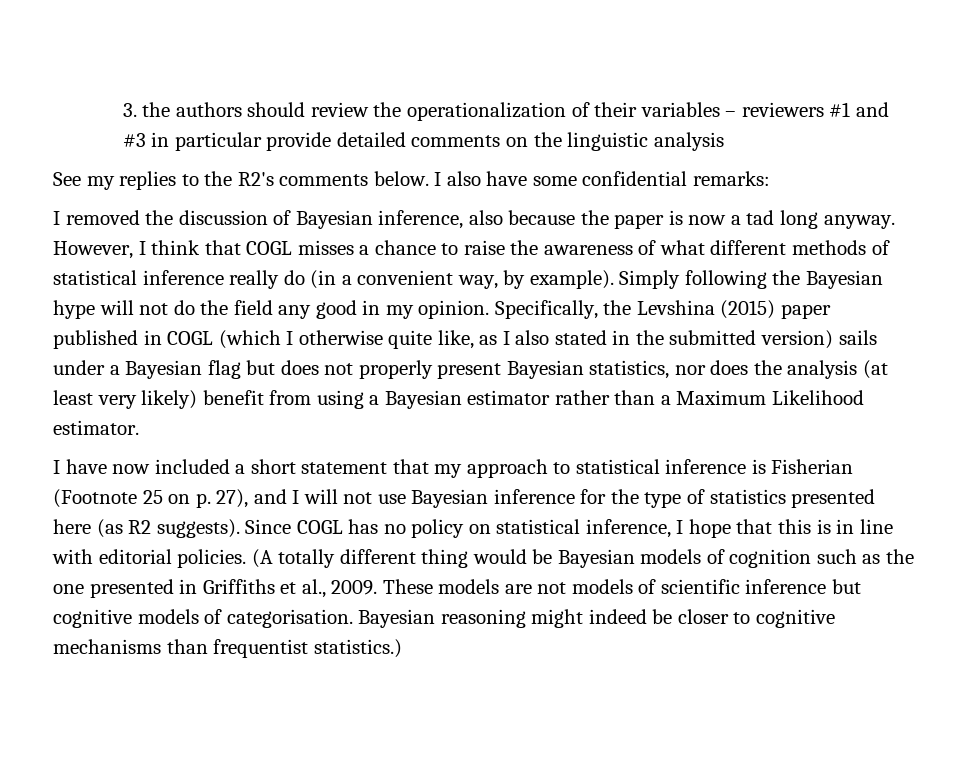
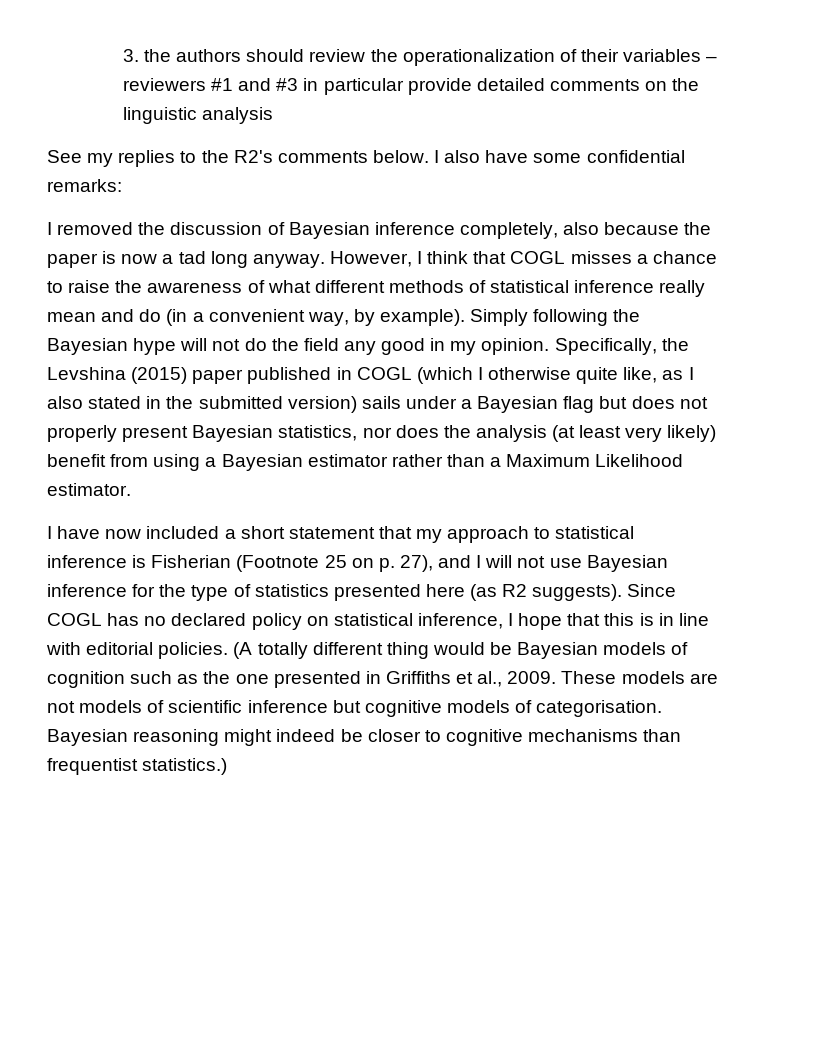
[378,210,464,229] inference, -> [374,222,558,239] inference completely,
(280, 279) none -> [47,309,135,322] mean and
(406, 529) none -> [171,613,247,626] declared

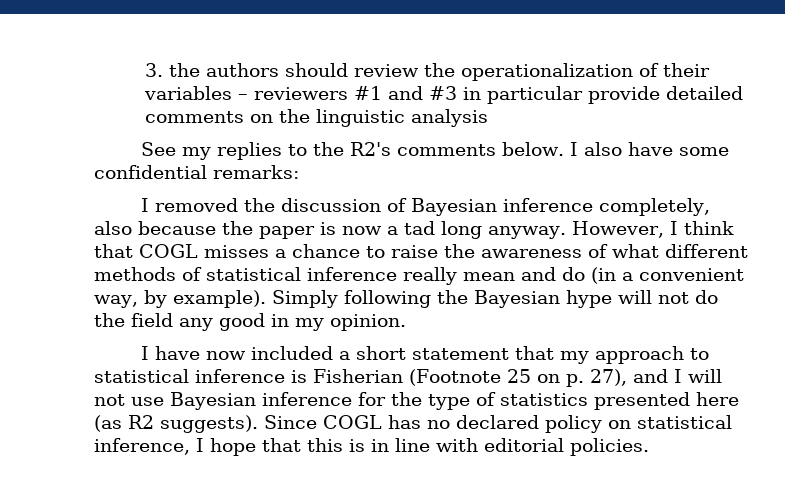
[554,338,689,355] [47,367,694,384] [47,396,708,413] [47,425,717,442] [47,454,684,471] [47,483,131,496] Specifically, the Levshina (2015) paper published in COGL (which I otherwise quite like, as I also stated in the submitted version) sails under a Bayesian flag but does not properly present Bayesian statistics, nor does the analysis (at least very likely) benefit from using a Bayesian estimator rather than a Maximum Likelihood estimator. -> (406, 322) none
[233,642,689,659] [47,671,718,688] [47,700,663,717] [47,729,682,746] [47,758,228,775] (A totally different thing would be Bayesian models of cognition such as the one presented in Griffiths et al., 2009. These models are not models of scientific inference but cognitive models of categorisation. Bayesian reasoning might indeed be closer to cognitive mechanisms than frequentist statistics.) -> (649, 447) none

